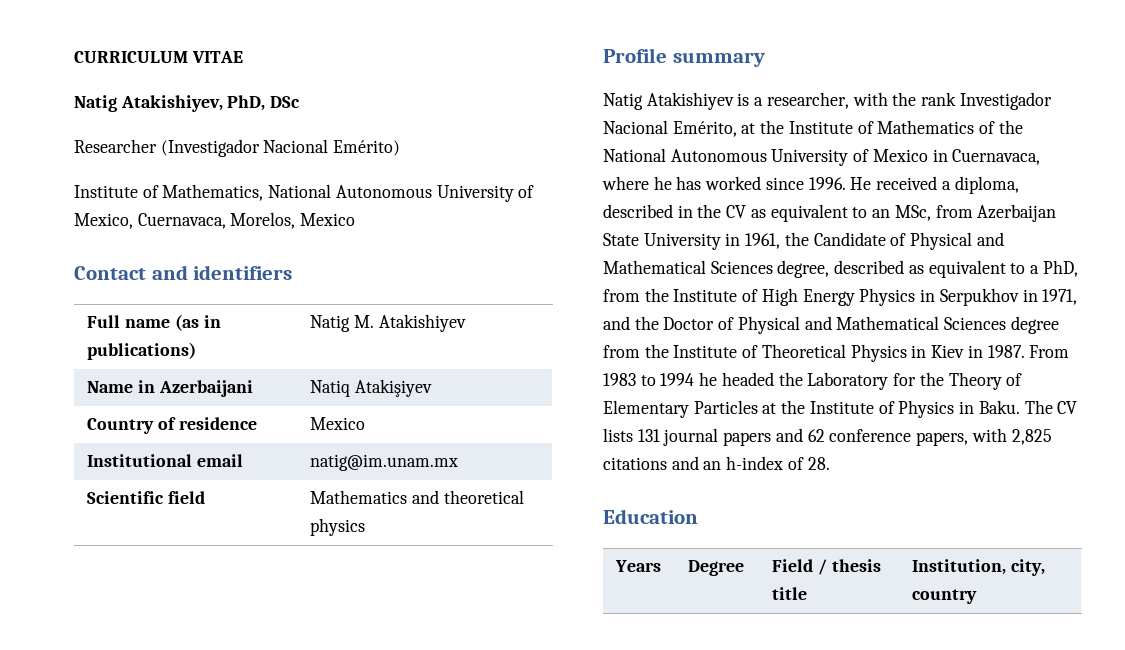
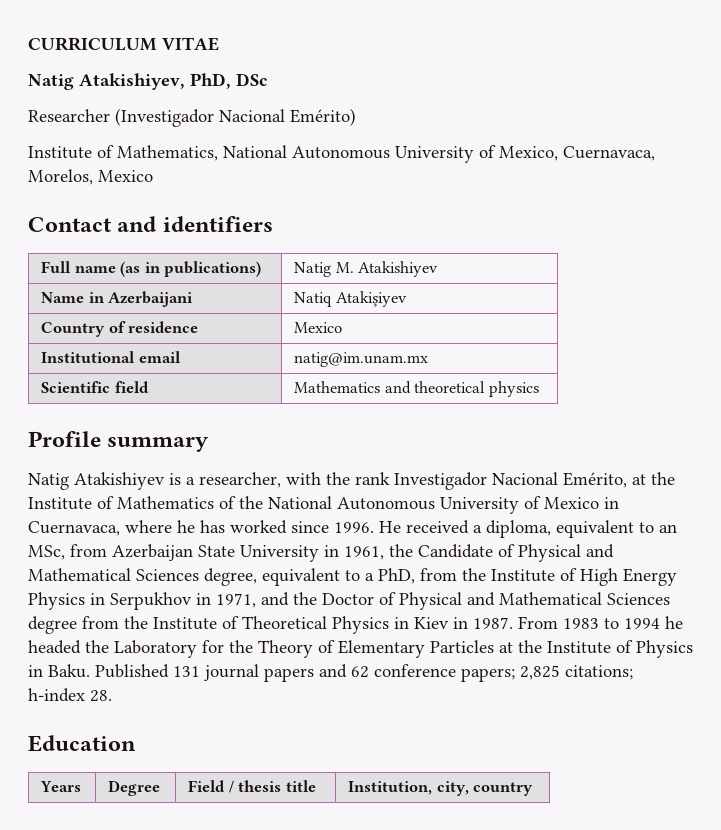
[603,204,766,218] described in the CV as -> (551, 529) none
[834,260,924,274] described as -> (257, 577) none
[1024,400,1078,414] [603,428,633,442] The CV lists -> [95,664,169,678] Published
[916,428,1052,446] [603,456,804,470] papers, with 2,825 citations and an h-index of -> [461,665,633,682] [28,688,85,702] papers; 2,825 citations; h-index

